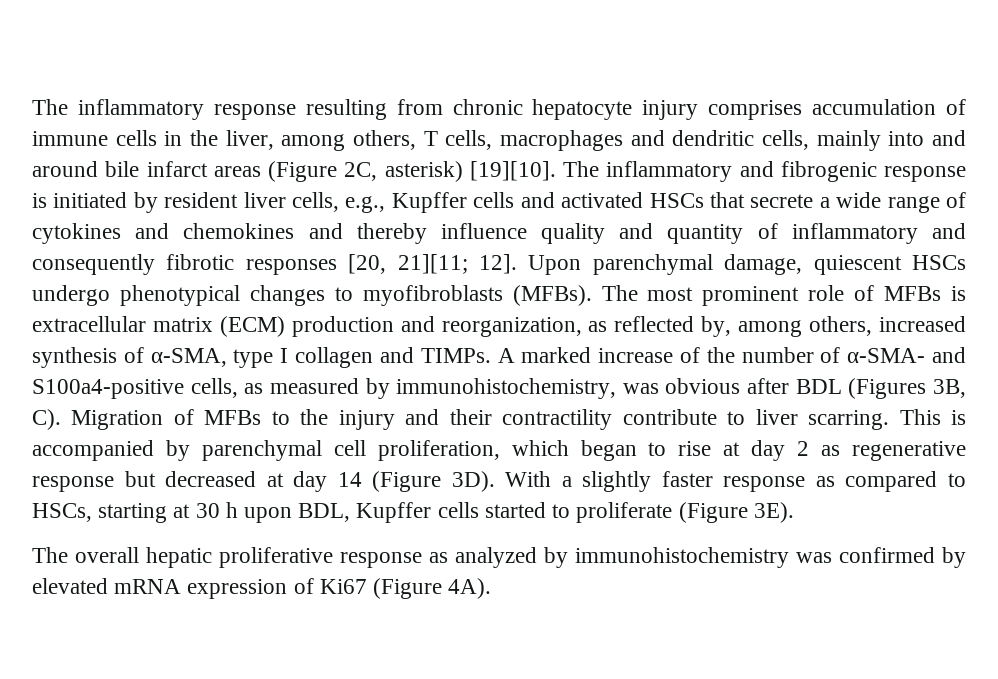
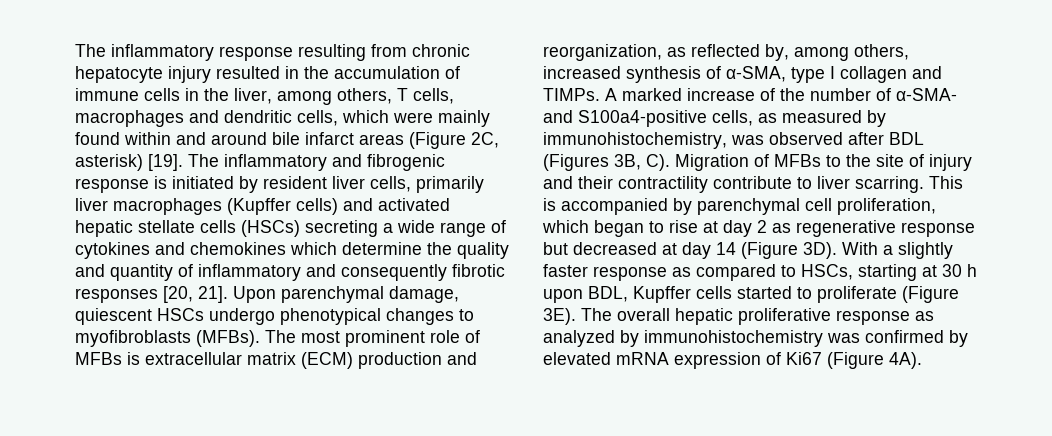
[708,100,803,120] comprises -> [216,66,329,79] resulted in the
[816,130,925,151] mainly into -> [342,110,490,127] [75,132,171,145] which were mainly found within
[469,161,556,181] [19][10]. -> [148,154,183,171] [19].
[345,192,814,213] e.g., Kupffer cells and activated HSCs that secrete -> [416,176,484,193] [75,198,450,215] [75,220,378,237] primarily liver macrophages (Kupffer cells) and activated hepatic stellate cells (HSCs) secreting
[308,223,527,244] and thereby influence -> [290,242,452,255] which determine the
[397,254,517,274] 21][11; 12]. -> [198,286,228,303] 21].
[665,378,741,394] obvious -> [769,132,843,145] observed
(329, 417) none -> [876,154,924,167] site of
(794, 512) // -> (576, 316) none

